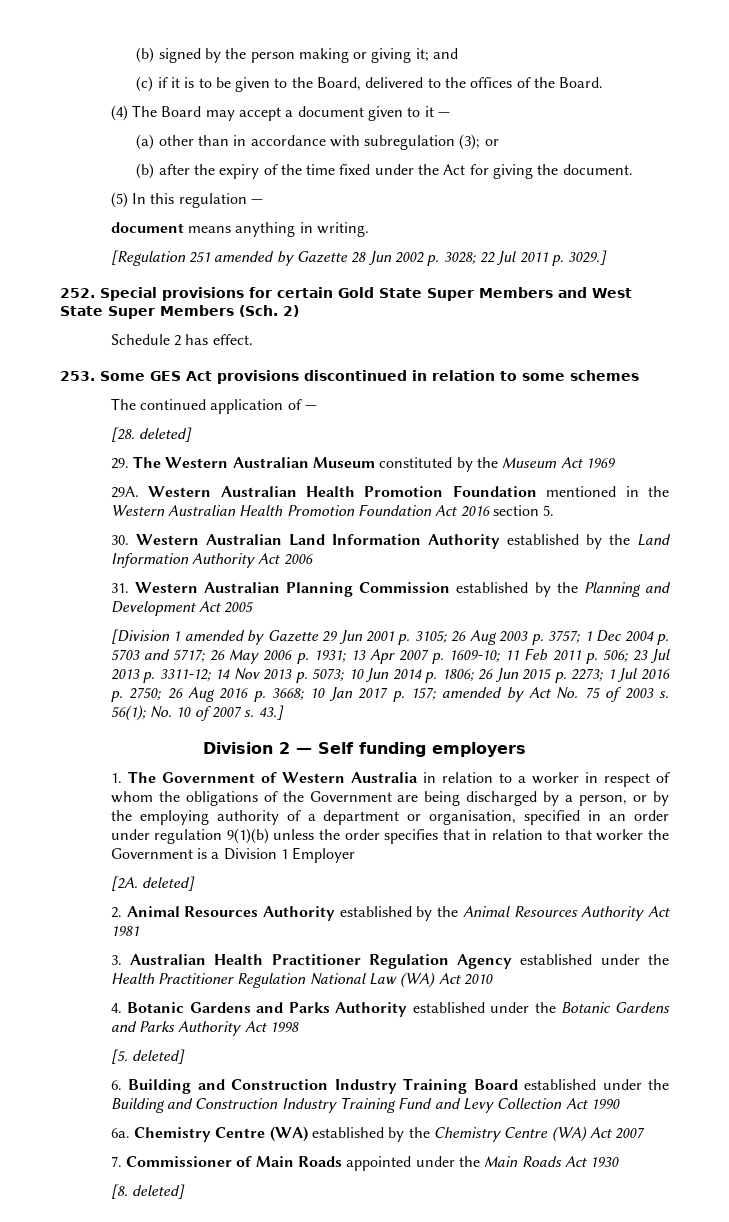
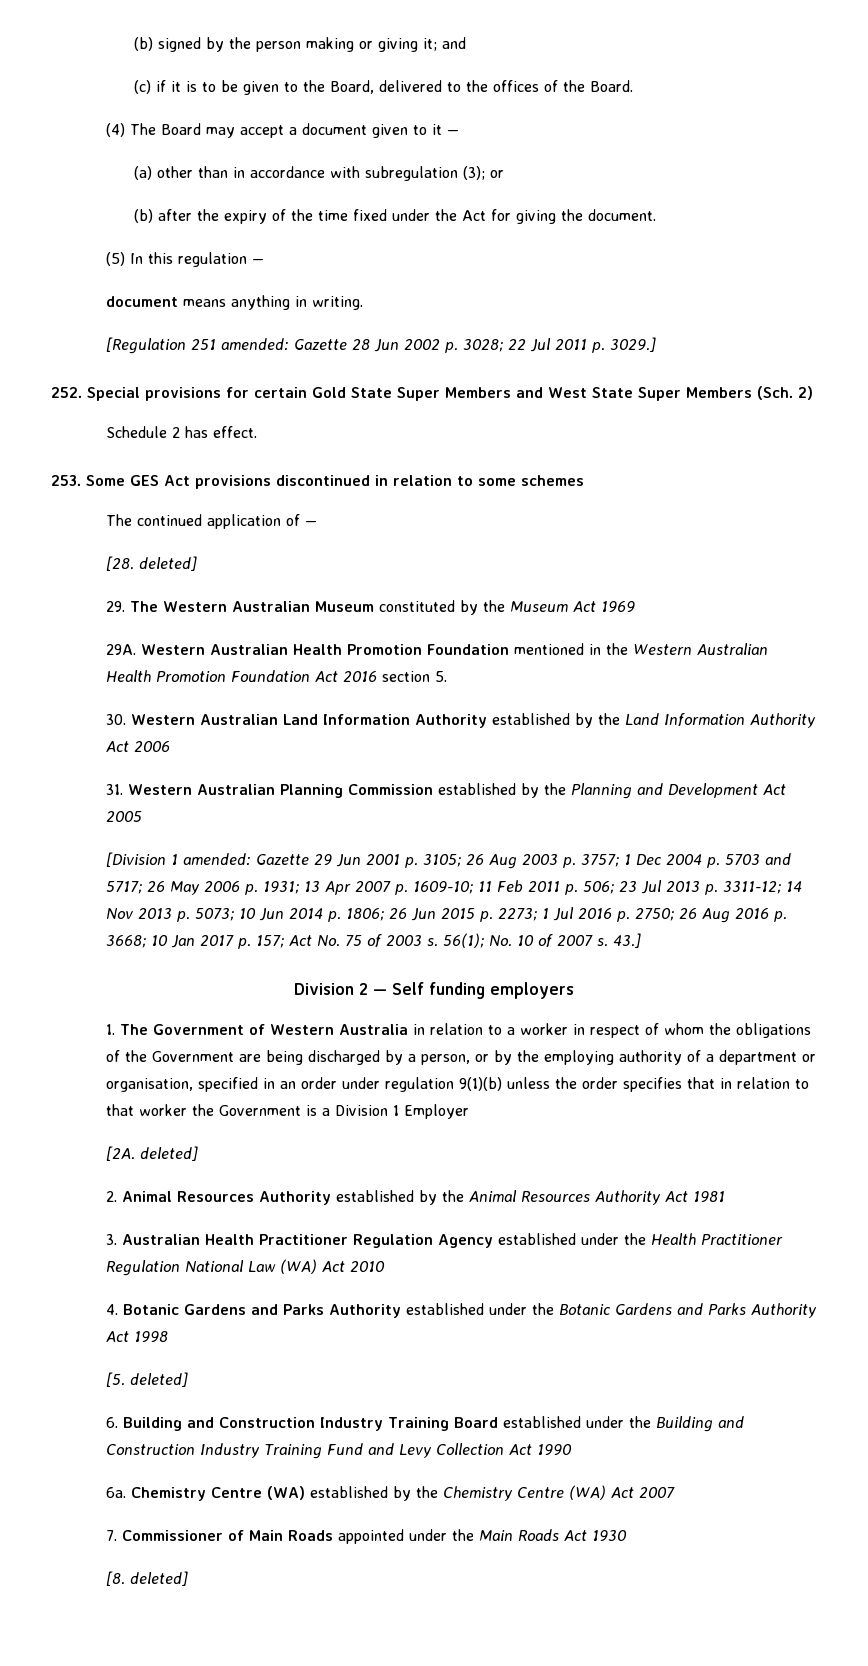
[214,251,294,266] amended by -> [221,338,290,351] amended:
[184,630,265,645] amended by -> [183,853,252,866] amended:
[442,687,524,702] amended by -> (285, 941) none

